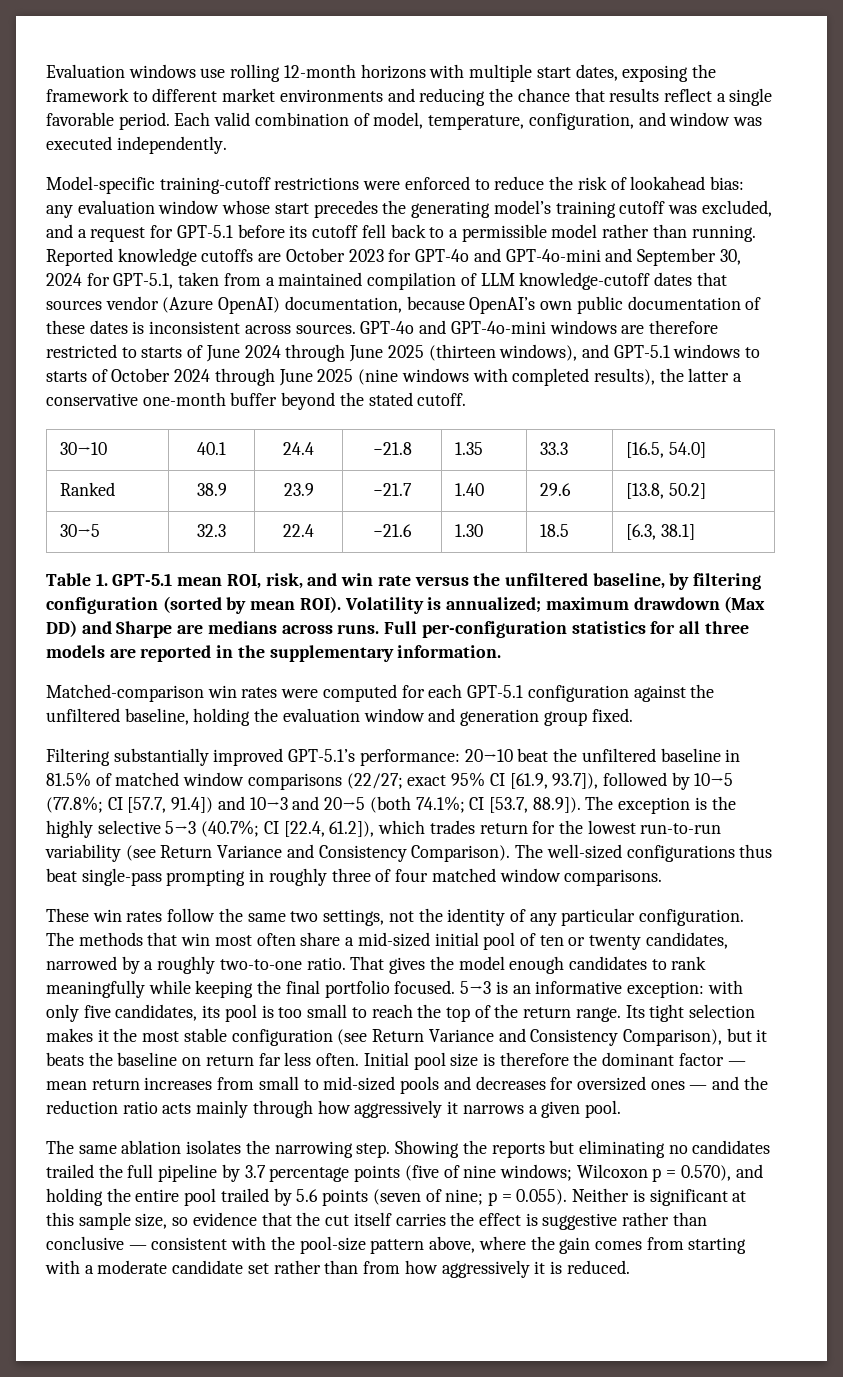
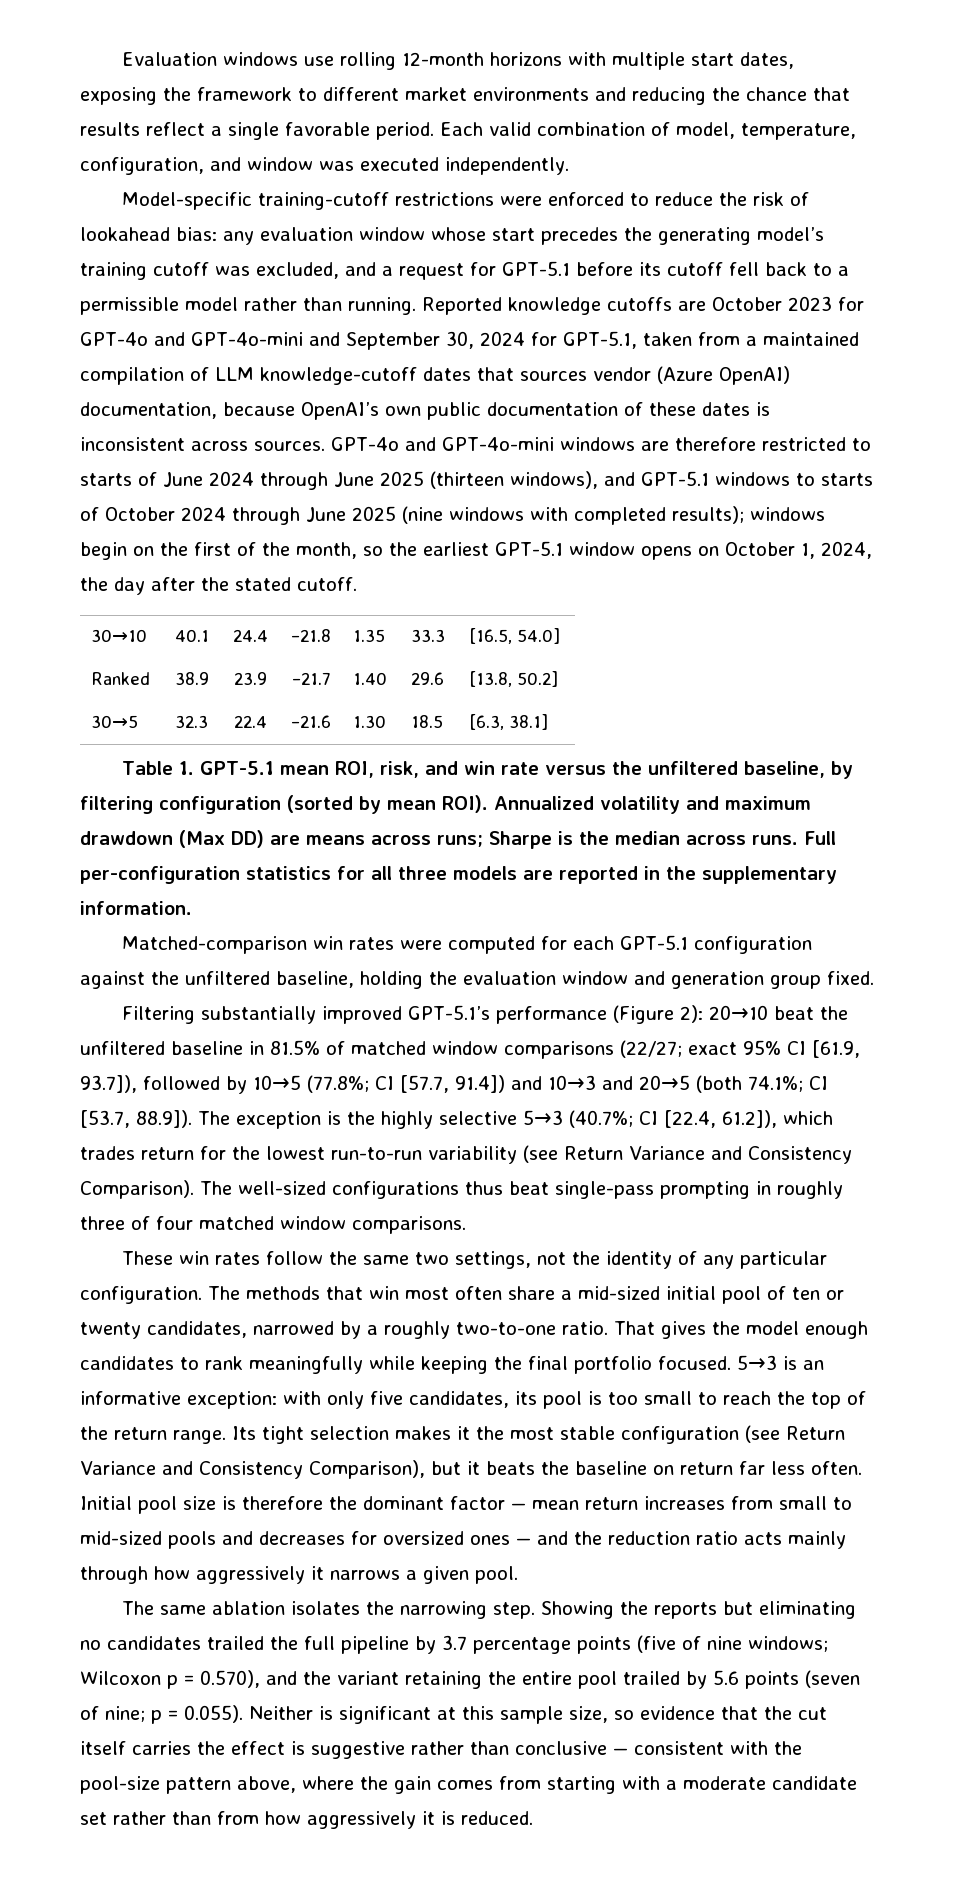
[593,368,743,385] [46,392,336,410] results), the latter a conservative one-month buffer beyond -> [672,506,825,524] [80,541,872,560] [80,577,195,595] results); windows begin on the first of the month, so the earliest GPT-5.1 window opens on October 1, 2024, the day after
[344,597,542,614] Volatility is annualized; -> [494,796,719,814] Annualized volatility and
[81,621,277,638] and Sharpe are medians -> [270,831,680,849] are means across runs; Sharpe is the median
[359,749,460,766] performance: -> [495,1005,703,1024] performance (Figure 2):
[46,1188,103,1206] holding -> [303,1671,482,1689] the variant retaining

